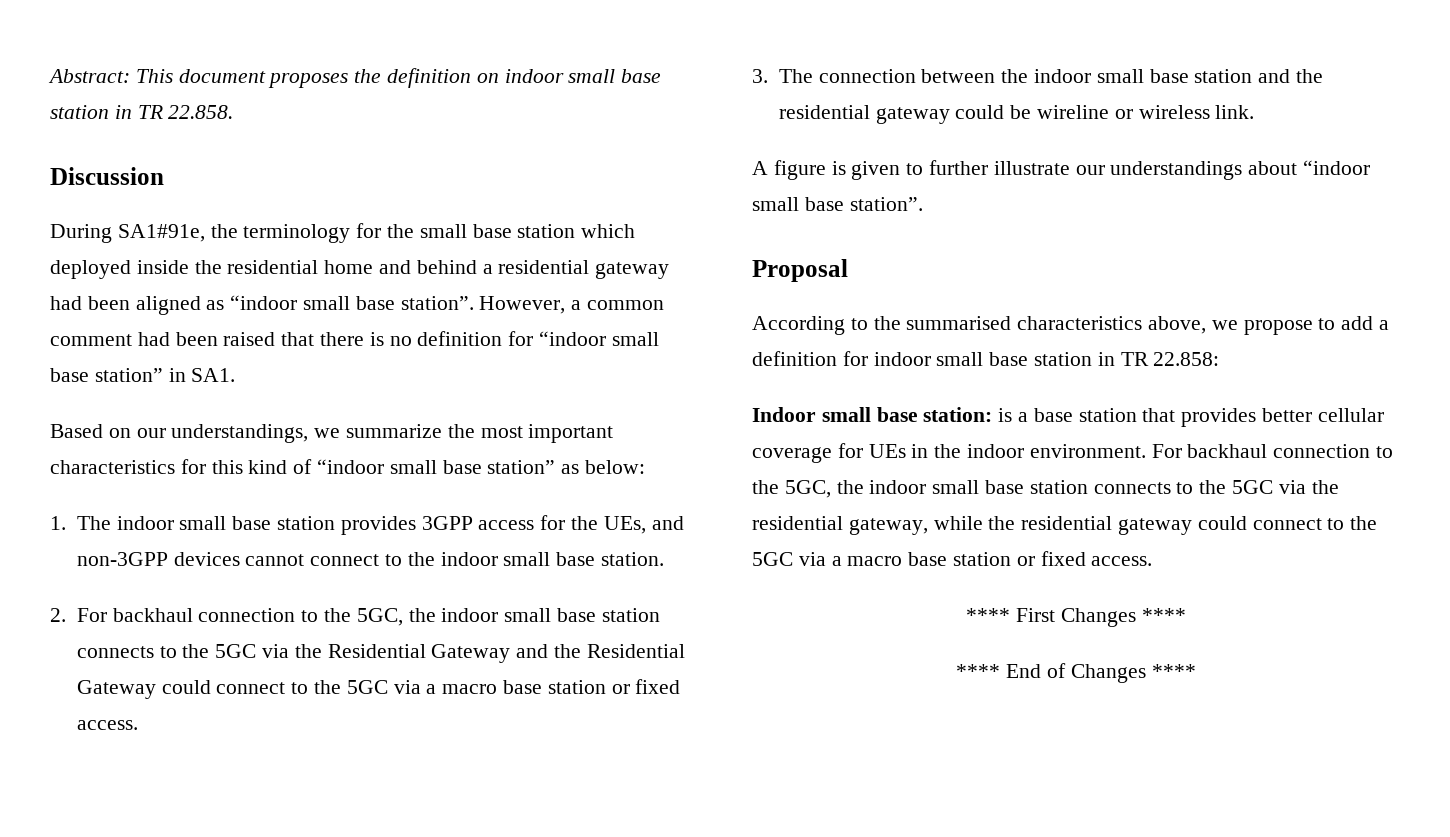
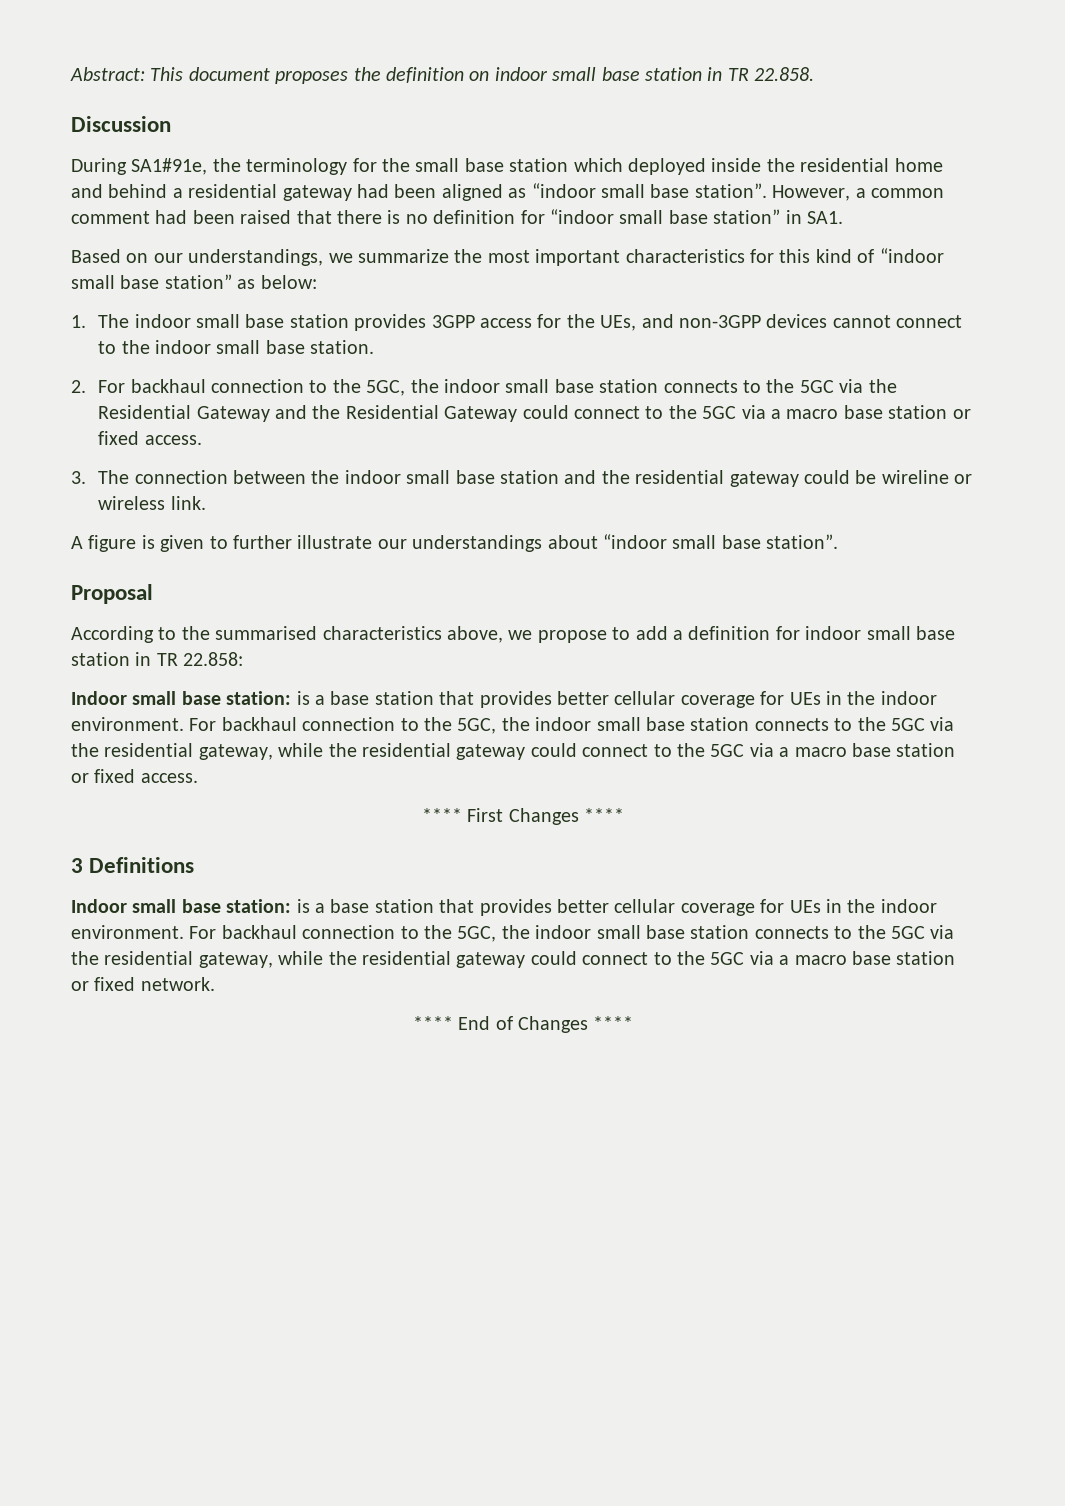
(1186, 615) none -> [71,857,195,873] [71,899,937,916] [71,925,955,942] [71,951,956,968] [71,977,215,991] // 3 Definitions // Indoor small base station: is a base station that provides better cellular coverage for UEs in the indoor environment. For backhaul connection to the 5GC, the indoor small base station connects to the 5GC via the residential gateway, while the residential gateway could connect to the 5GC via a macro base station or fixed network.

